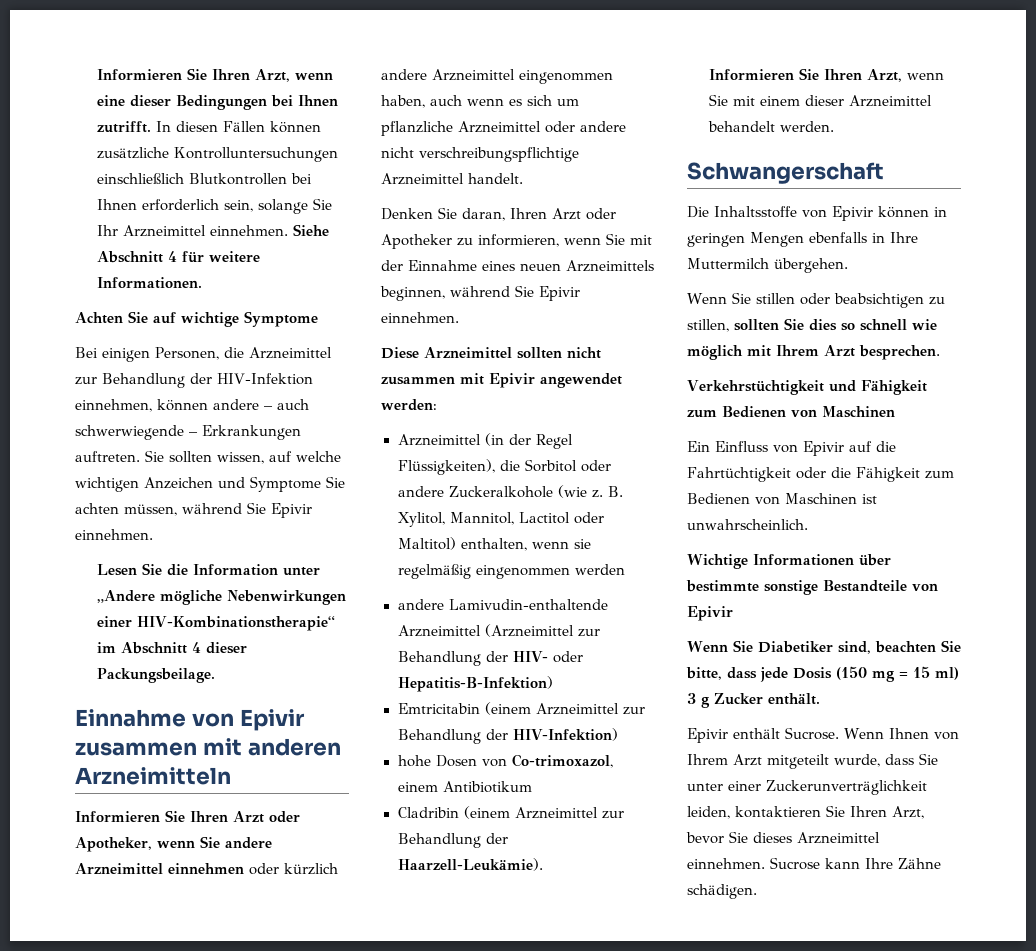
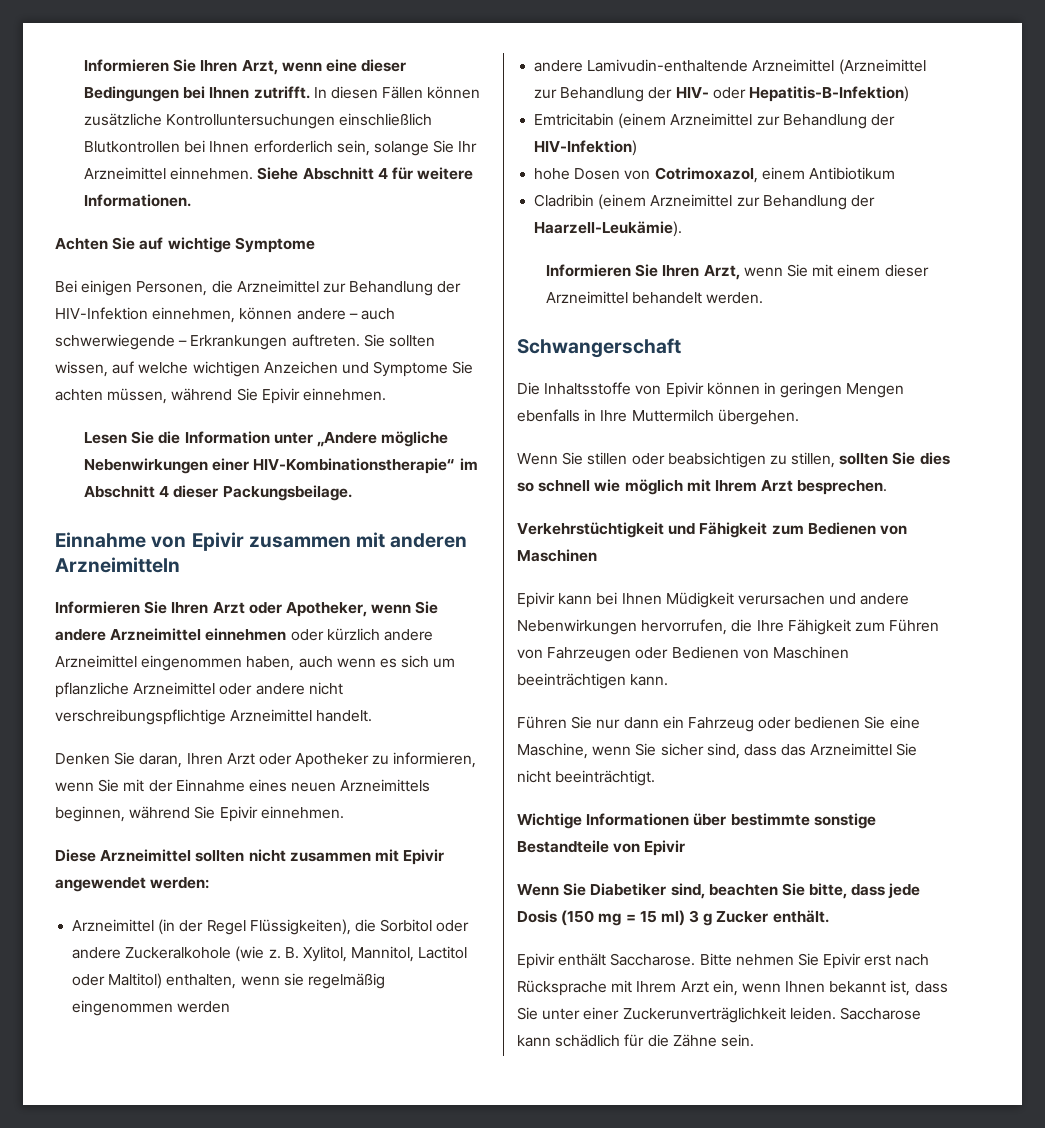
[511,754,613,768] Co-trimoxazol, -> [654,167,758,183] Cotrimoxazol,
[687,441,896,456] [687,467,954,482] [687,493,877,505] [687,519,808,530] Ein Einfluss von Epivir auf die Fahrtüchtigkeit oder die Fähigkeit zum Bedienen von Maschinen ist unwahrscheinlich. -> [517,592,910,608] [517,619,940,635] [517,646,849,662] [517,673,669,689] [517,716,920,732] [517,743,918,759] [517,770,656,786] Epivir kann bei Ihnen Müdigkeit verursachen und andere Nebenwirkungen hervorrufen, die Ihre Fähigkeit zum Führen von Fahrzeugen oder Bedienen von Maschinen beeinträchtigen kann. // Führen Sie nur dann ein Fahrzeug oder bedienen Sie eine Maschine, wenn Sie sicher sind, dass das Arzneimittel Sie nicht beeinträchtigt.
[785,727,959,740] [687,754,880,769] Sucrose. Wenn Ihnen von Ihrem Arzt mitgeteilt wurde, -> [610,953,930,969] [517,980,911,996] Saccharose. Bitte nehmen Sie Epivir erst nach Rücksprache mit Ihrem Arzt ein, wenn Ihnen bekannt ist,
[687,805,924,819] [686,831,880,844] [687,857,941,870] [687,884,757,899] leiden, kontaktieren Sie Ihren Arzt, bevor Sie dieses Arzneimittel einnehmen. Sucrose kann Ihre Zähne schädigen. -> [789,1007,921,1020] [517,1034,754,1047] leiden. Saccharose kann schädlich für die Zähne sein.

